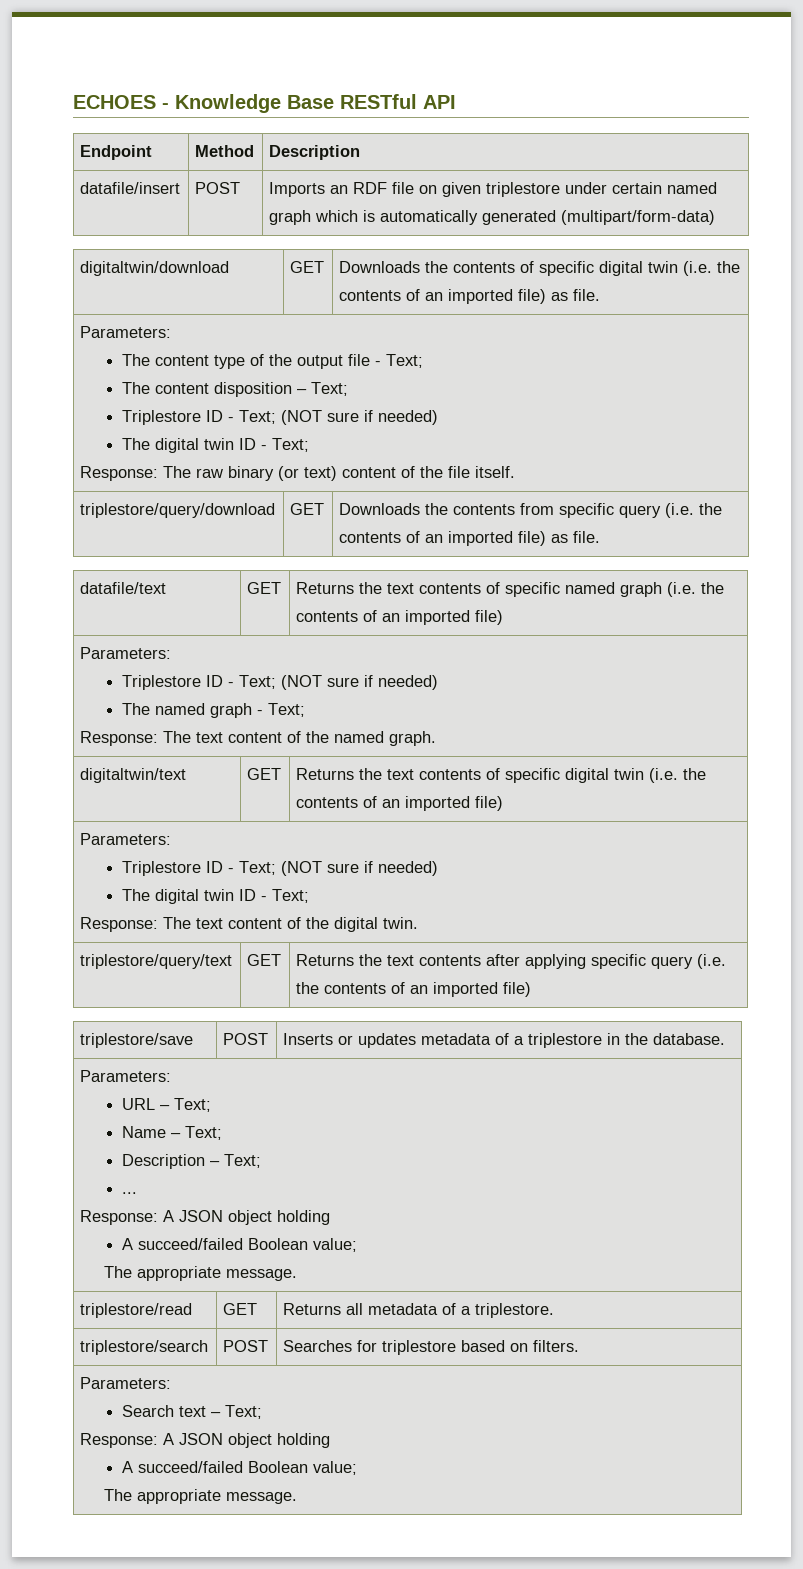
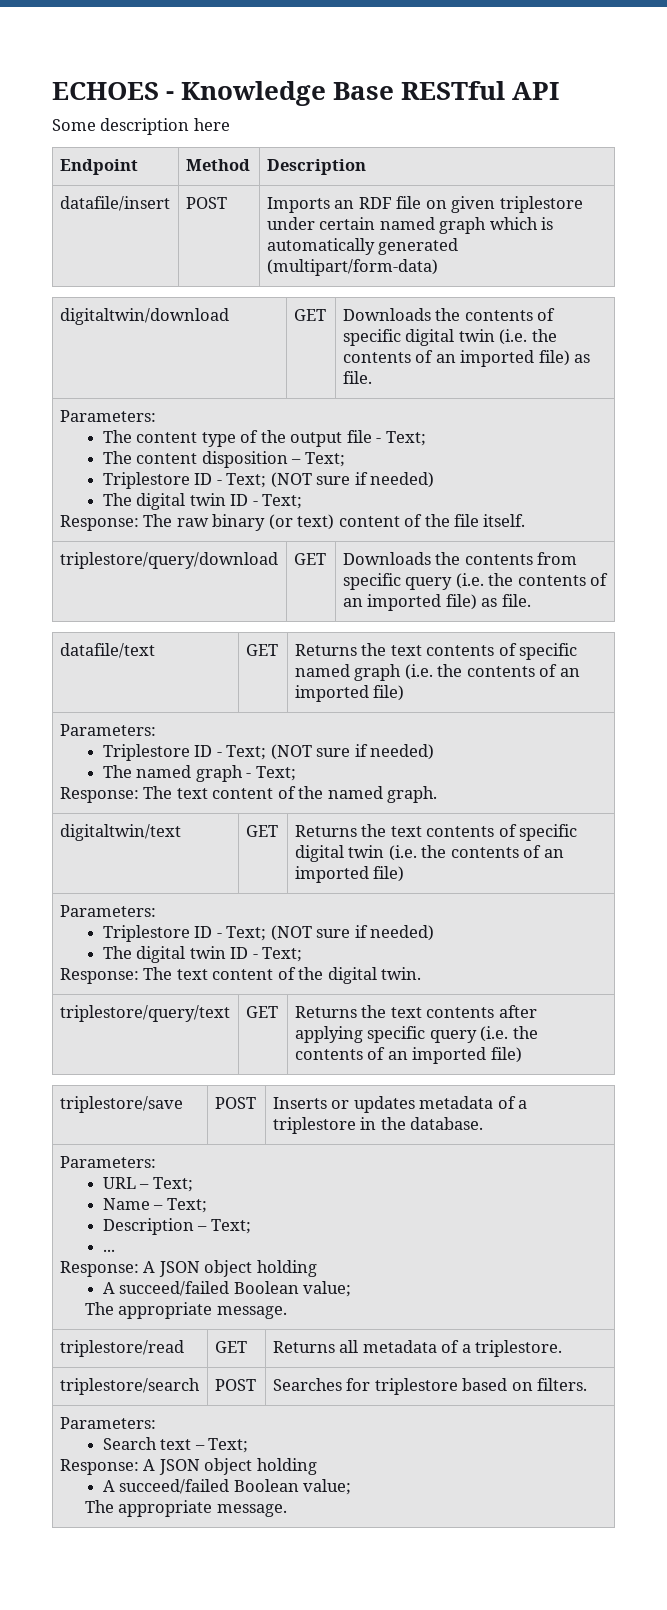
(456, 102) none -> [52,118,230,135] // Some description here

